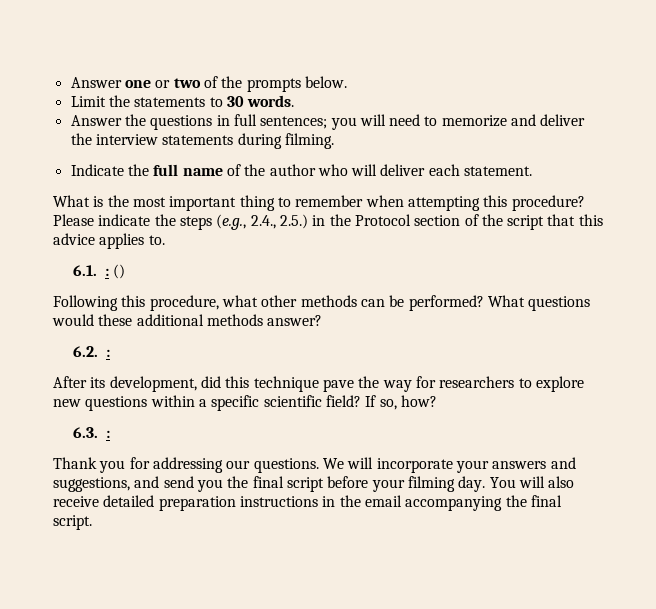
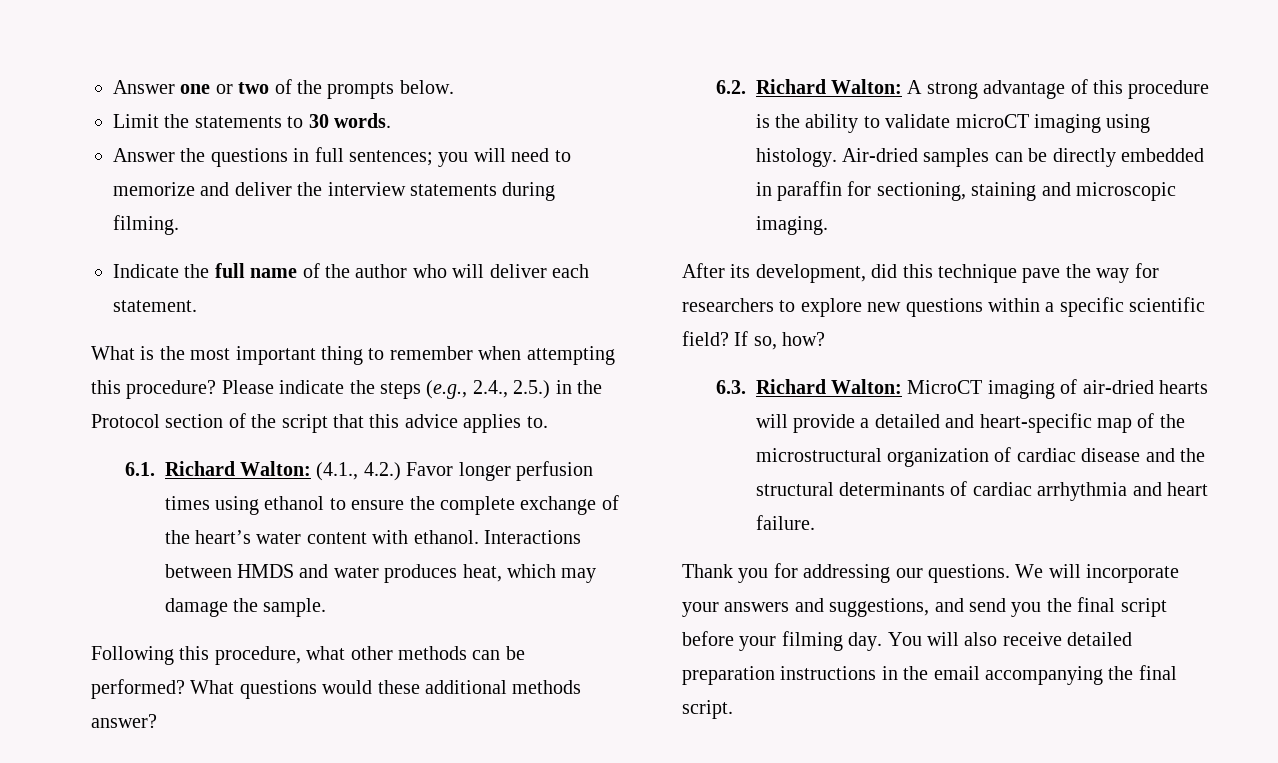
[104,264,126,279] : () -> [164,461,593,481] [164,495,619,515] [164,530,581,544] [164,564,597,583] [164,598,327,617] Richard Walton: (4.1., 4.2.) Favor longer perfusion times using ethanol to ensure the complete exchange of the heart’s water content with ethanol. Interactions between HMDS and water produces heat, which may damage the sample.
[105,349,110,357] : -> [755,79,1210,99] [755,114,1151,133] [755,148,1204,167] [755,181,1176,201] [755,216,828,235] Richard Walton: A strong advantage of this procedure is the ability to validate microCT imaging using histology. Air-dried samples can be directly embedded in paraffin for sectioning, staining and microscopic imaging.
[105,430,110,438] : -> [755,379,1208,399] [755,413,1185,433] [755,447,1205,467] [755,481,1208,501] [755,515,815,530] Richard Walton: MicroCT imaging of air-dried hearts will provide a detailed and heart-specific map of the microstructural organization of cardiac disease and the structural determinants of cardiac arrhythmia and heart failure.

